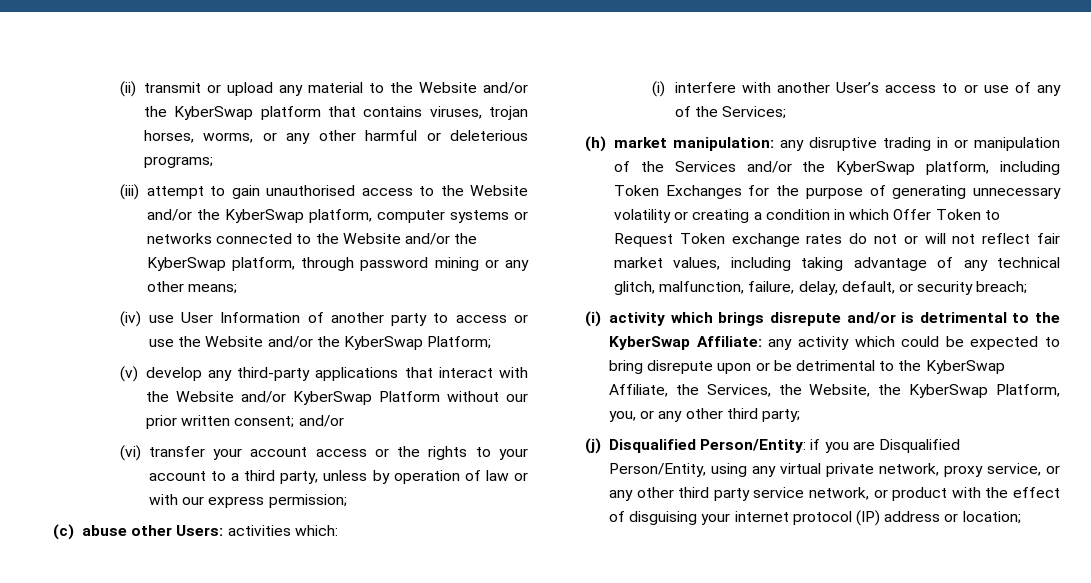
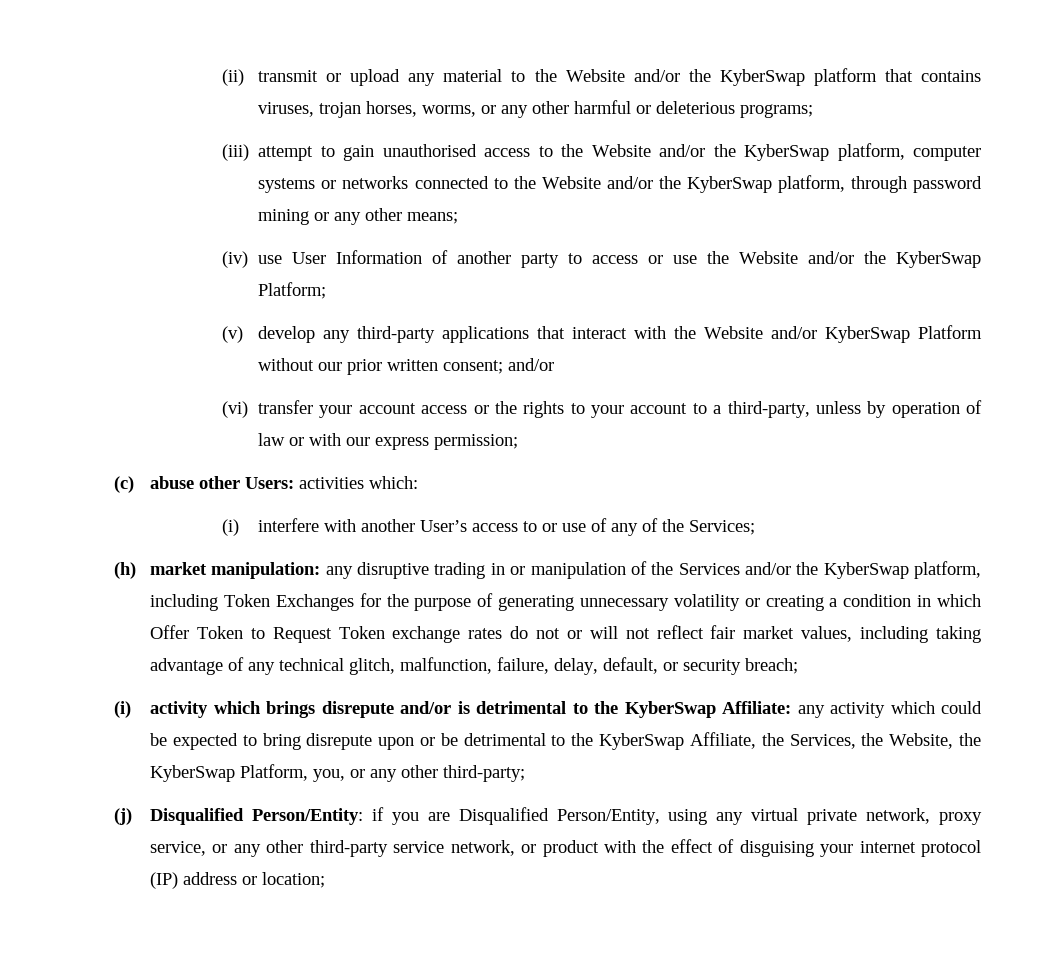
[244,470,319,484] third party, -> [727,401,810,418] third-party,
[726,408,800,422] third party; -> [443,765,526,782] third-party;
[678,487,750,501] third party -> [309,840,388,857] third-party

